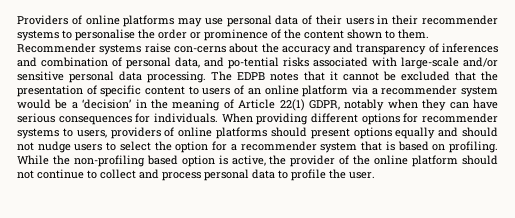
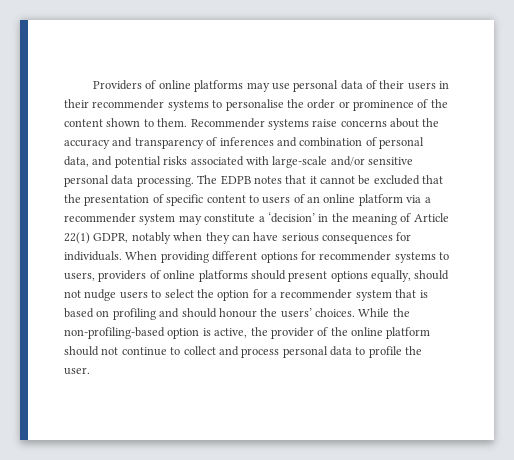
[173,46,226,53] con-cerns -> [340,120,387,127] concerns
[228,57,279,69] po-tential -> [114,156,161,168] potential
[17,99,68,109] would be -> [178,214,256,225] may constitute
[395,127,459,139] equally and -> [371,270,411,282] equally,
[449,141,498,153] [17,155,178,167] profiling. While the non-profiling based -> [112,308,410,320] [64,327,165,339] profiling and should honour the users’ choices. While the non-profiling-based

